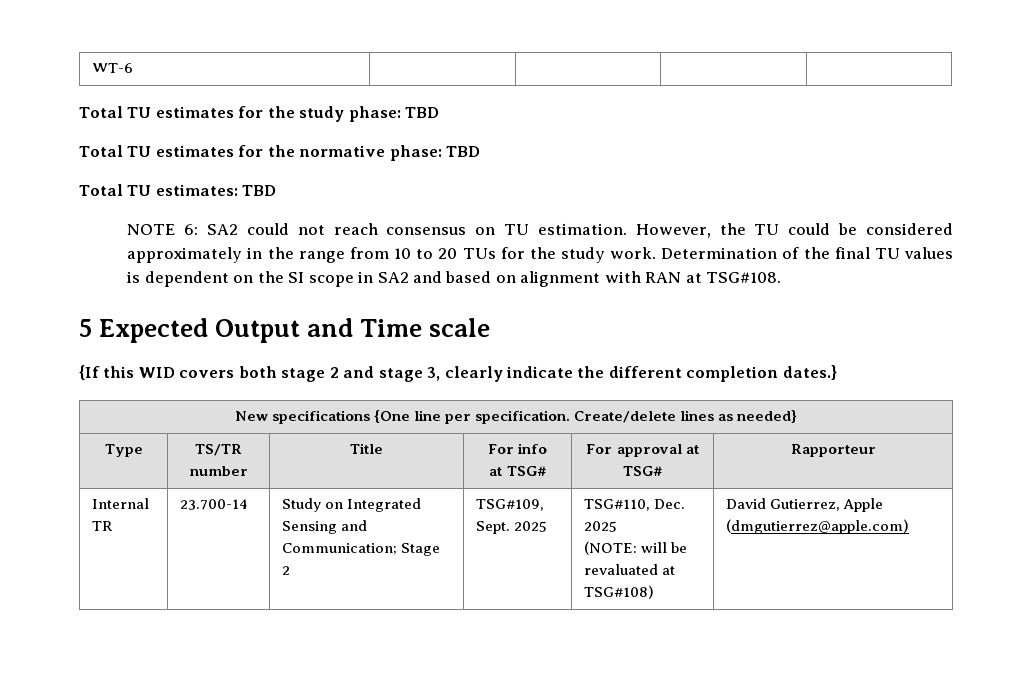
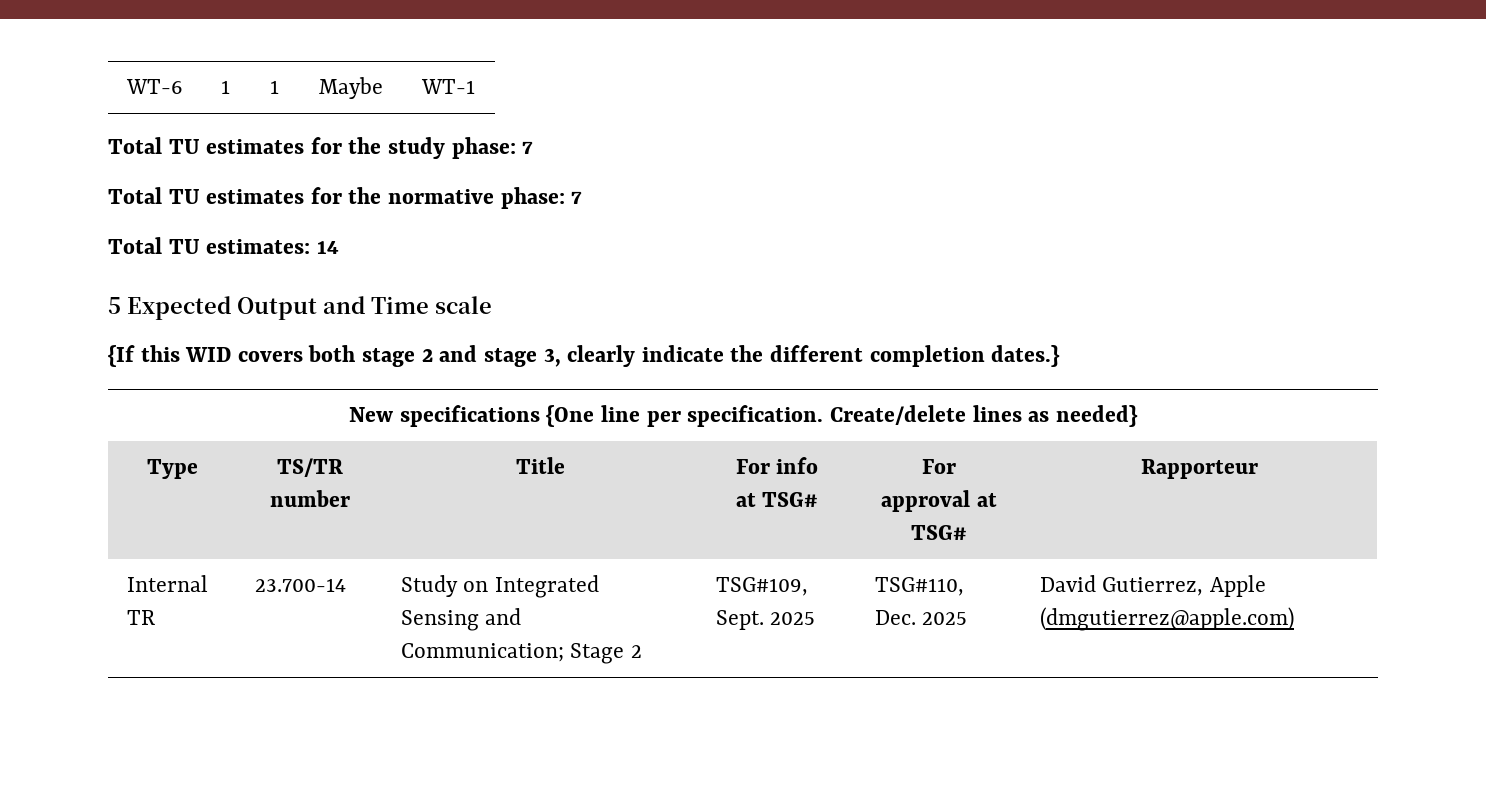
(133, 68) | | | -> [220,80,230,94] [269,80,279,94] [318,77,383,99] [420,79,475,94] 1 | 1 | Maybe | WT-1
[405,107,440,118] TBD -> [522,141,534,154] 7
[446,146,481,157] TBD -> [571,191,583,204] 7
[242,185,277,196] [127,223,953,238] [127,247,954,263] [127,271,782,287] TBD // NOTE 6: SA2 could not reach consensus on TU estimation. However, the TU could be considered approximately in the range from 10 to 20 TUs for the study work. Determination of the final TU values is dependent on the SI scope in SA2 and based on alignment with RAN at TSG#108. -> [316,241,339,254] 14
[583,541,687,555] [583,564,675,575] [583,585,654,599] // (NOTE: will be revaluated at TSG#108) -> (968, 618) none

